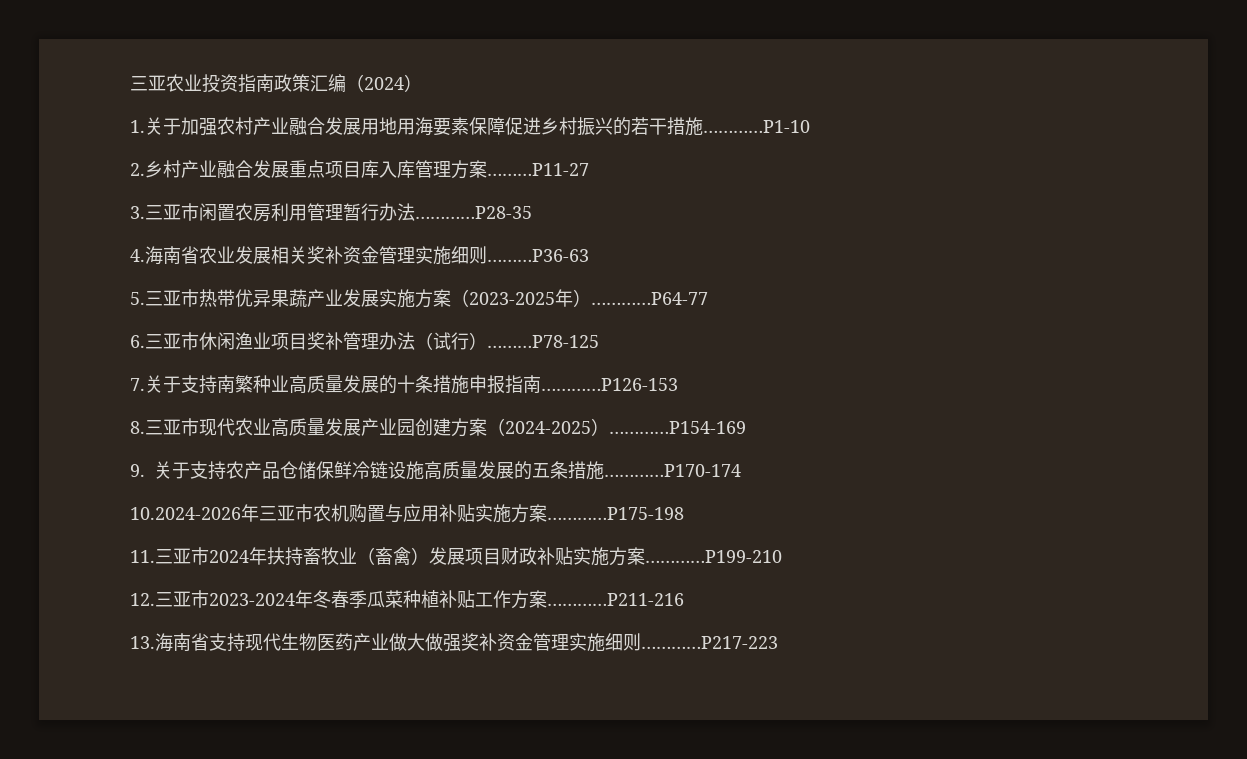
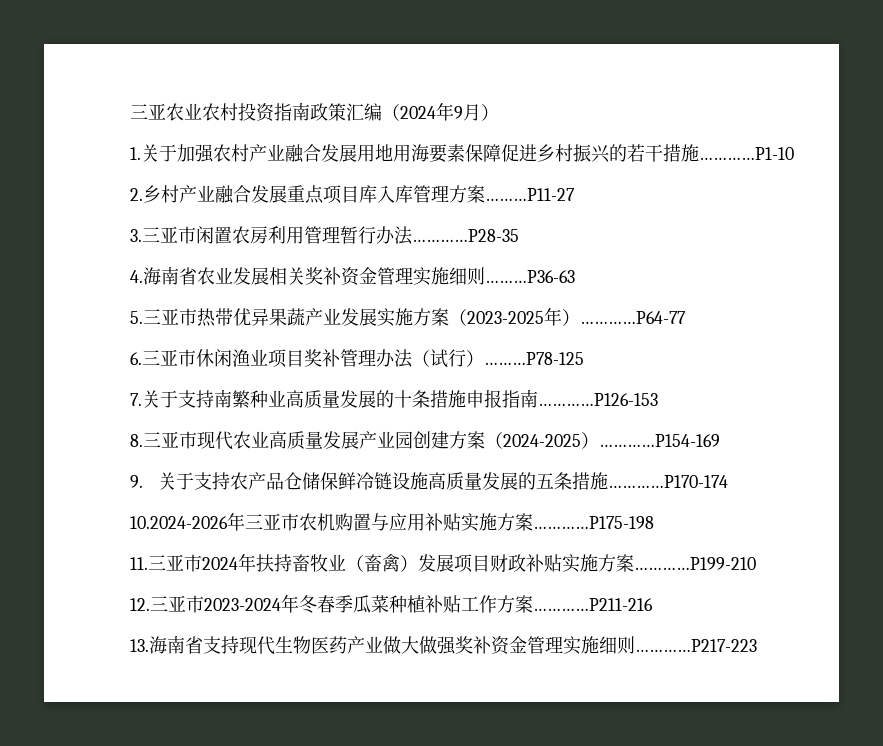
(202, 82) none -> [202,103,238,121] 农村
(404, 83) none -> [436,102,481,121] 年9月

